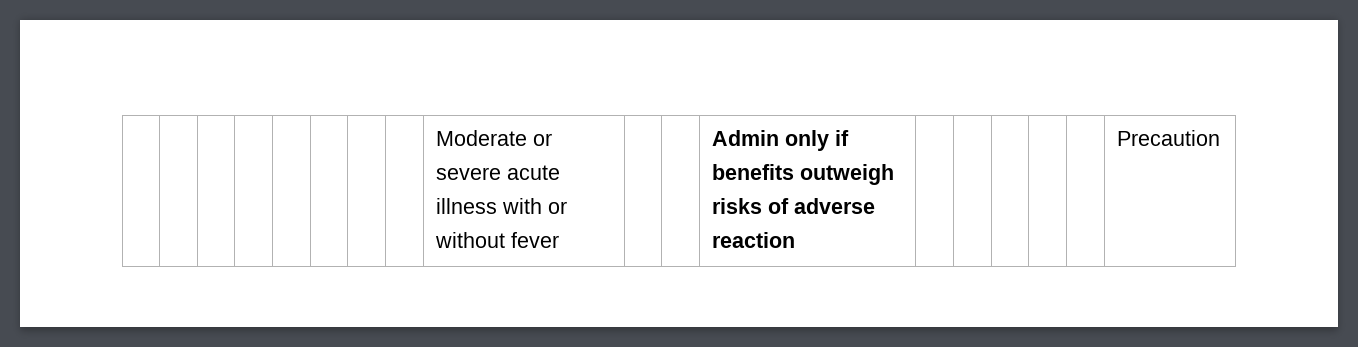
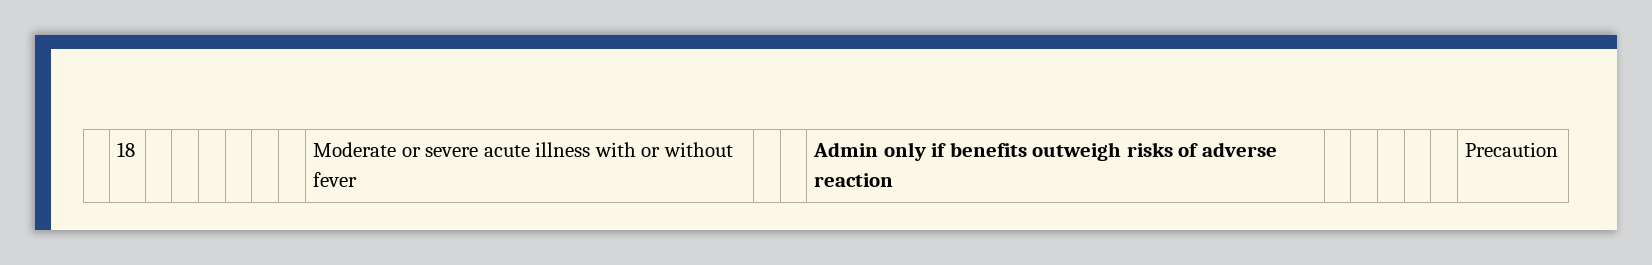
(436, 138) | -> [117,142,136,157] | 18

